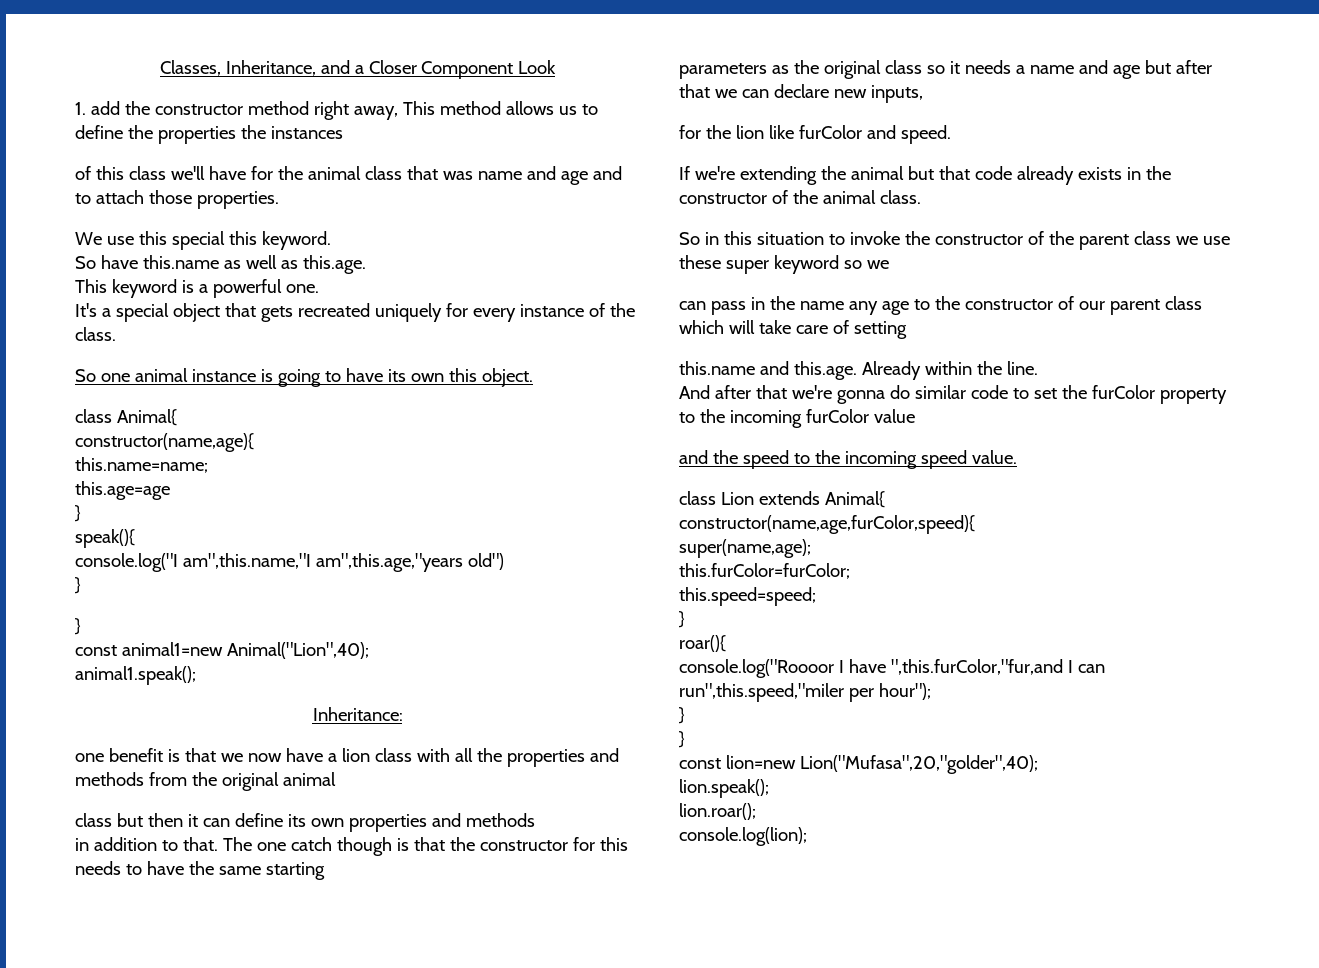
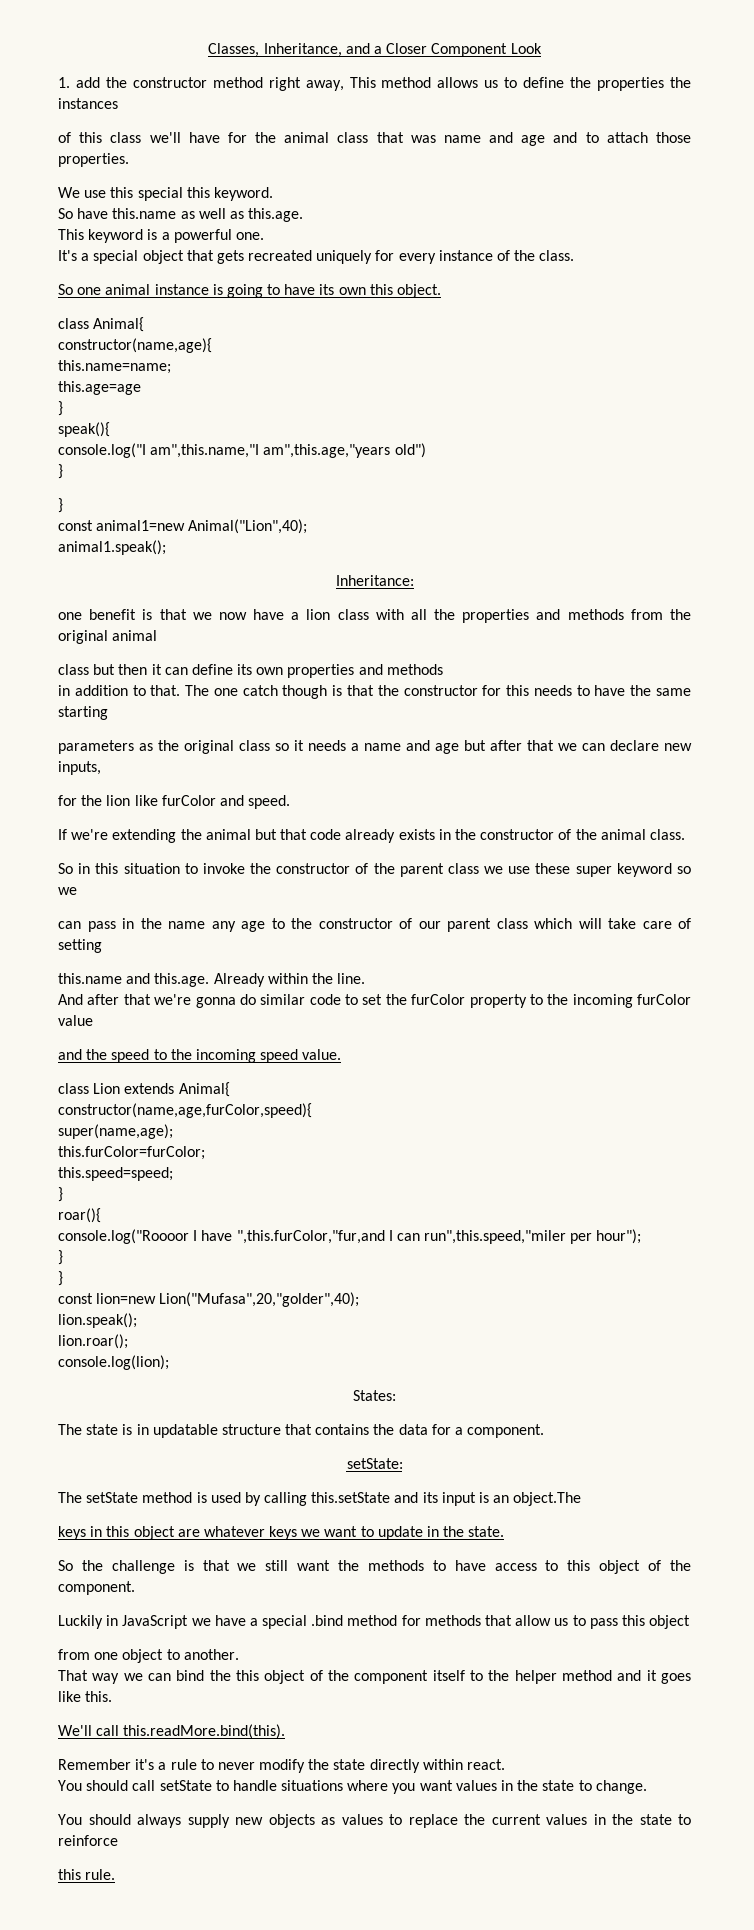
(807, 836) none -> [353,1390,396,1401] [58,1424,545,1438] [346,1458,403,1469] [58,1492,582,1506] [58,1526,505,1540] [58,1560,691,1574] [58,1581,135,1595] [58,1615,691,1629] [58,1649,239,1663] [58,1670,691,1684] [58,1691,113,1702] [58,1724,286,1739] [58,1759,506,1773] [58,1780,647,1794] [58,1814,691,1828] [58,1835,118,1846] [58,1869,116,1880] // States: // The state is in updatable structure that contains the data for a component. // setState: // The setState method is used by calling this.setState and its input is an object.The // keys in this object are whatever keys we want to update in the state. // So the challenge is that we still want the methods to have access to this object of the component. // Luckily in JavaScript we have a special .bind method for methods that allow us to pass this object // from one object to another. // That way we can bind the this object of the component itself to the helper method and it goes like this. // We'll call this.readMore.bind(this). // Remember it's a rule to never modify the state directly within react. // You should call setState to handle situations where you want values in the state to change. // You should always supply new objects as values to replace the current values in the state to reinforce // this rule.

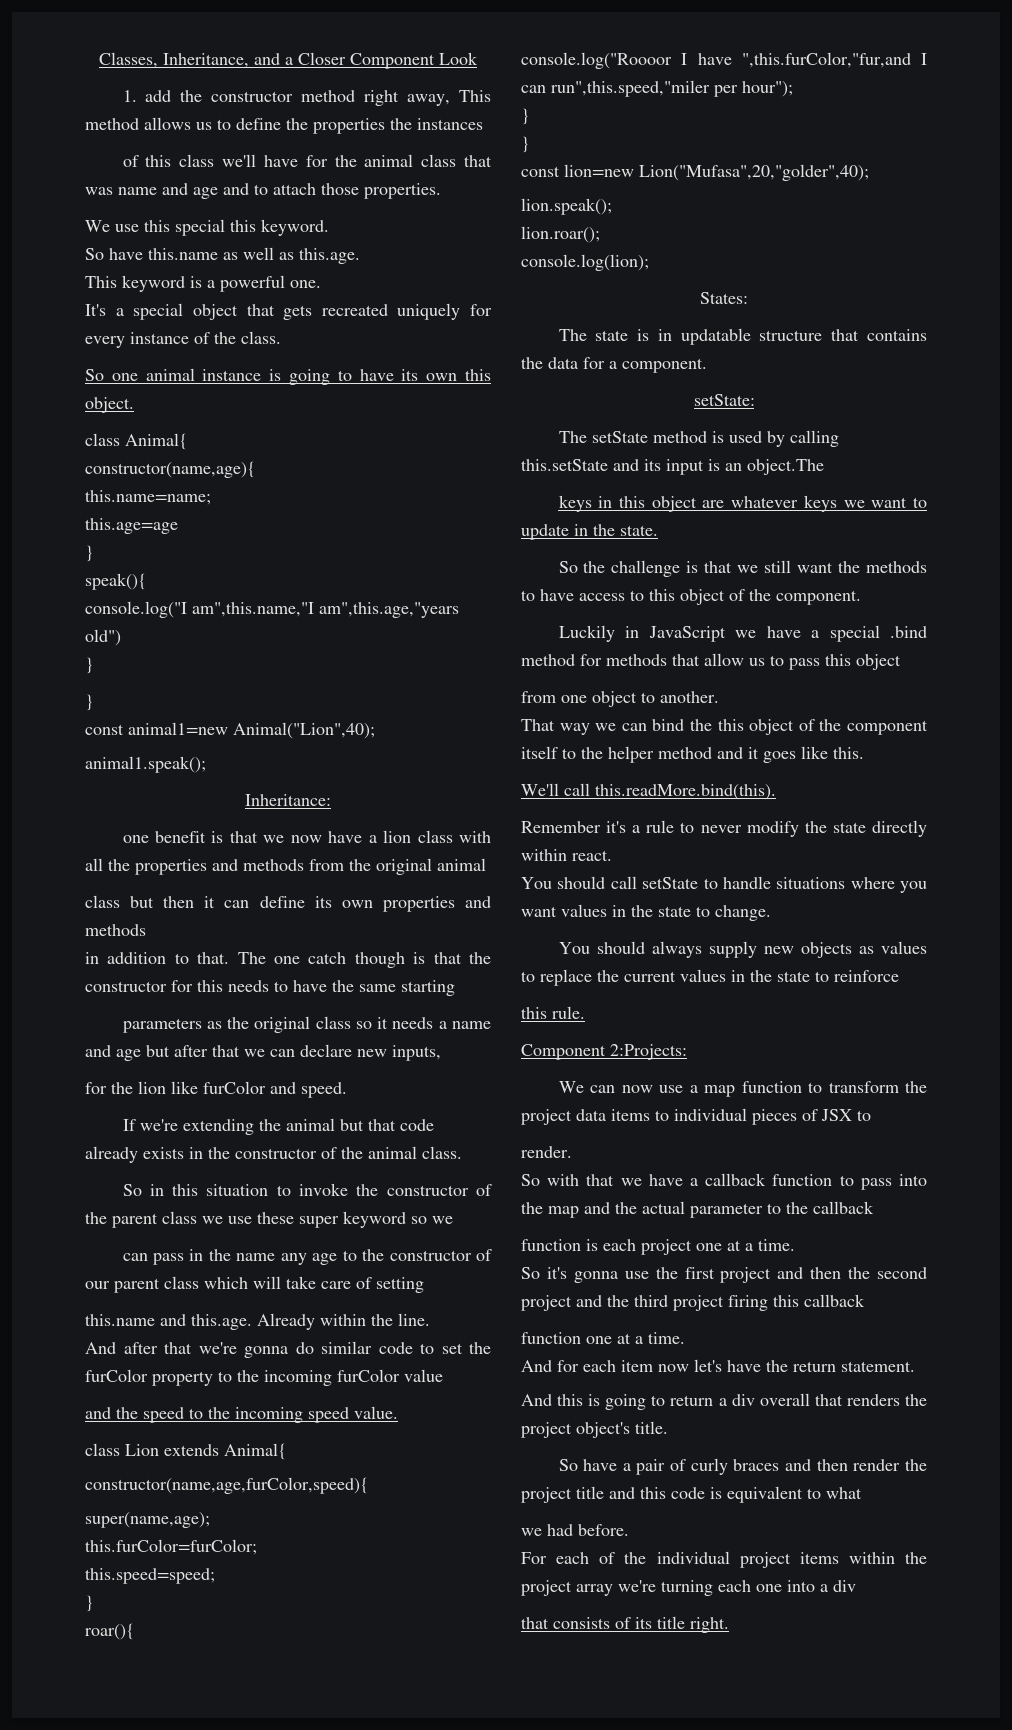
(116, 1874) none -> [521,1044,687,1060] [558,1081,927,1097] [521,1108,871,1125] [521,1146,572,1158] [521,1173,927,1190] [521,1201,874,1218] [521,1239,795,1255] [521,1267,927,1283] [521,1294,865,1311] [521,1332,685,1344] [521,1359,915,1372] [521,1393,927,1410] [521,1421,668,1438] [558,1458,927,1475] [521,1486,862,1503] [521,1524,629,1536] [521,1551,927,1568] [521,1580,856,1596] [521,1616,729,1633] // Component 2:Projects: // We can now use a map function to transform the project data items to individual pieces of JSX to // render. // So with that we have a callback function to pass into the map and the actual parameter to the callback // function is each project one at a time. // So it's gonna use the first project and then the second project and the third project firing this callback // function one at a time. // And for each item now let's have the return statement. // And this is going to return a div overall that renders the project object's title. // So have a pair of curly braces and then render the project title and this code is equivalent to what // we had before. // For each of the individual project items within the project array we're turning each one into a div // that consists of its title right.

